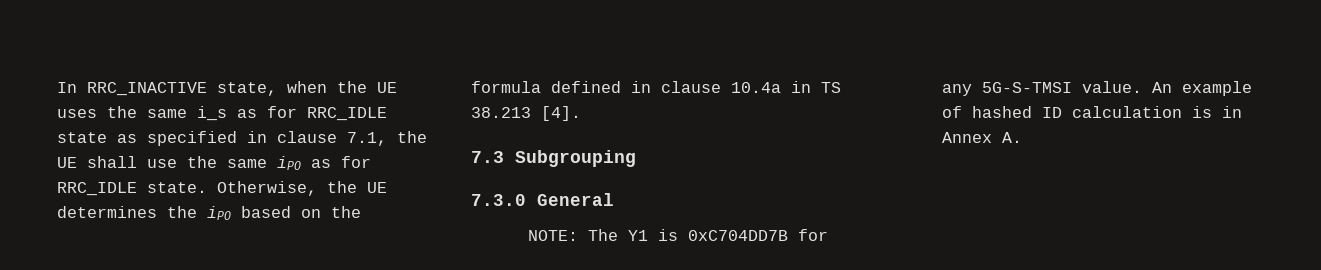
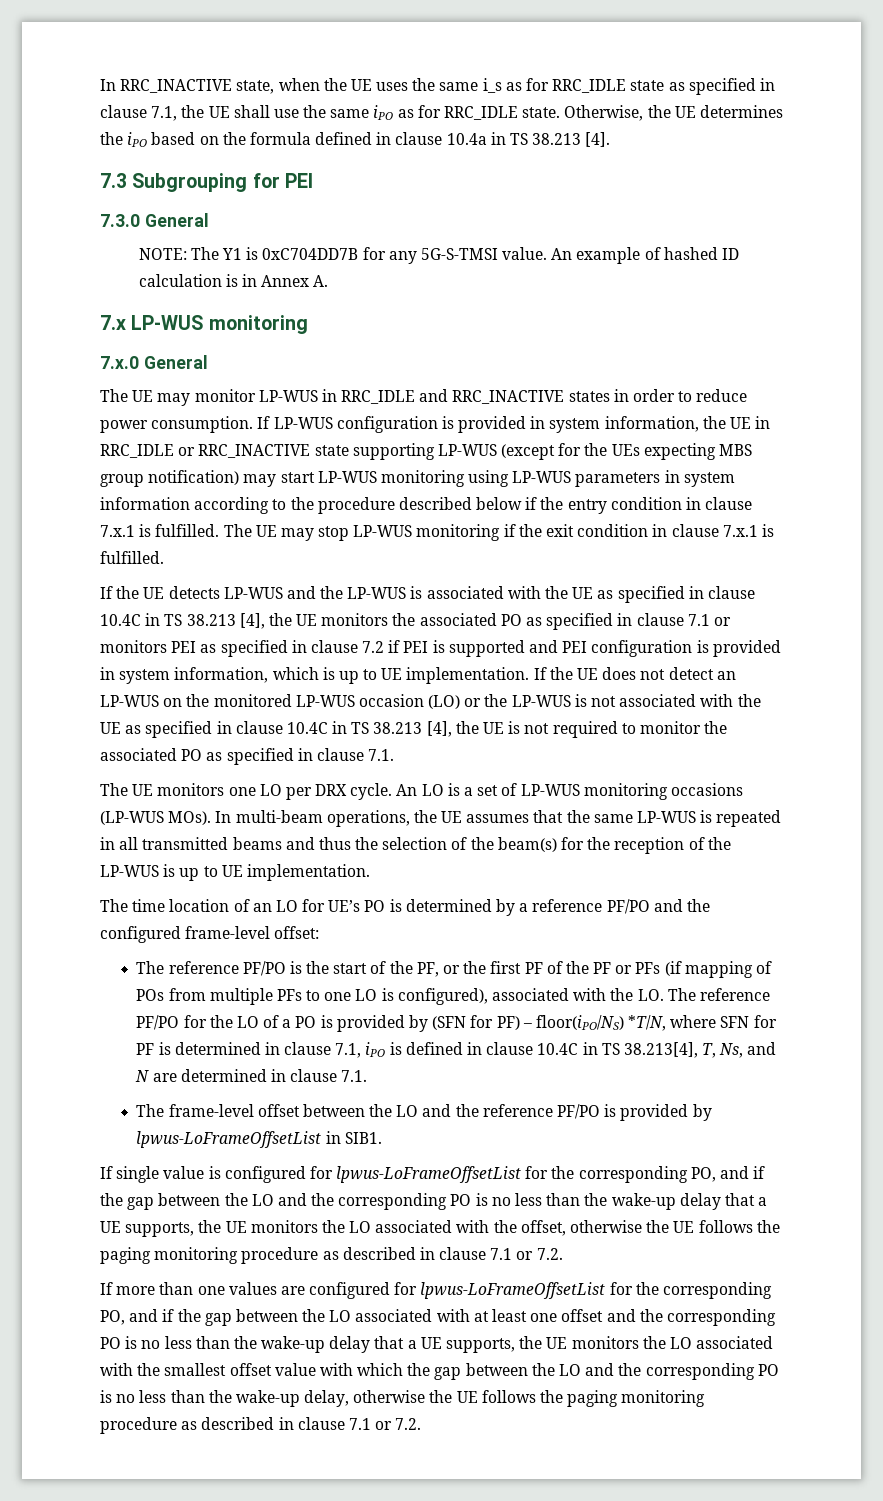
(636, 158) none -> [252,173,313,188] for PEI
(1022, 137) none -> [100,315,308,334] [100,355,208,369] [100,389,748,406] [100,416,771,433] [100,443,753,460] [100,470,735,487] [100,497,753,514] [100,524,774,541] [100,551,164,564] [100,586,755,603] [100,613,731,630] [100,640,781,657] [100,667,736,684] [100,694,761,709] [100,721,728,738] [100,748,395,765] [100,783,743,800] [100,810,782,827] [100,837,731,854] [100,864,370,881] [100,899,710,916] [100,926,320,943] [136,961,773,978] [136,988,770,1005] [136,1015,777,1032] [136,1042,777,1058] [135,1069,368,1082] [136,1104,712,1121] [136,1131,382,1148] [100,1166,766,1183] [100,1193,768,1210] [100,1220,780,1237] [100,1247,563,1264] [100,1282,773,1299] [100,1309,776,1326] [100,1336,774,1353] [100,1363,779,1380] [100,1390,706,1407] [100,1417,422,1434] // 7.x LP-WUS monitoring // 7.x.0 General // The UE may monitor LP-WUS in RRC_IDLE and RRC_INACTIVE states in order to reduce power consumption. If LP-WUS configuration is provided in system information, the UE in RRC_IDLE or RRC_INACTIVE state supporting LP-WUS (except for the UEs expecting MBS group notification) may start LP-WUS monitoring using LP-WUS parameters in system information according to the procedure described below if the entry condition in clause 7.x.1 is fulfilled. The UE may stop LP-WUS monitoring if the exit condition in clause 7.x.1 is fulfilled. // If the UE detects LP-WUS and the LP-WUS is associated with the UE as specified in clause 10.4C in TS 38.213 [4], the UE monitors the associated PO as specified in clause 7.1 or monitors PEI as specified in clause 7.2 if PEI is supported and PEI configuration is provided in system information, which is up to UE implementation. If the UE does not detect an LP-WUS on the monitored LP-WUS occasion (LO) or the LP-WUS is not associated with the UE as specified in clause 10.4C in TS 38.213 [4], the UE is not required to monitor the associated PO as specified in clause 7.1. // The UE monitors one LO per DRX cycle. An LO is a set of LP-WUS monitoring occasions (LP-WUS MOs). In multi-beam operations, the UE assumes that the same LP-WUS is repeated in all transmitted beams and thus the selection of the beam(s) for the reception of the LP-WUS is up to UE implementation. // The time location of an LO for UE’s PO is determined by a reference PF/PO and the configured frame-level offset: // The reference PF/PO is the start of the PF, or the first PF of the PF or PFs (if mapping of POs from multiple PFs to one LO is configured), associated with the LO. The reference PF/PO for the LO of a PO is provided by (SFN for PF) – floor(iPO/NS) *T/N, where SFN for PF is determined in clause 7.1, iPO is defined in clause 10.4C in TS 38.213[4], T, Ns, and N are determined in clause 7.1. // The frame-level offset between the LO and the reference PF/PO is provided by lpwus-LoFrameOffsetList in SIB1. // If single value is configured for lpwus-LoFrameOffsetList for the corresponding PO, and if the gap between the LO and the corresponding PO is no less than the wake-up delay that a UE supports, the UE monitors the LO associated with the offset, otherwise the UE follows the paging monitoring procedure as described in clause 7.1 or 7.2. // If more than one values are configured for lpwus-LoFrameOffsetList for the corresponding PO, and if the gap between the LO associated with at least one offset and the corresponding PO is no less than the wake-up delay that a UE supports, the UE monitors the LO associated with the smallest offset value with which the gap between the LO and the corresponding PO is no less than the wake-up delay, otherwise the UE follows the paging monitoring procedure as described in clause 7.1 or 7.2.

